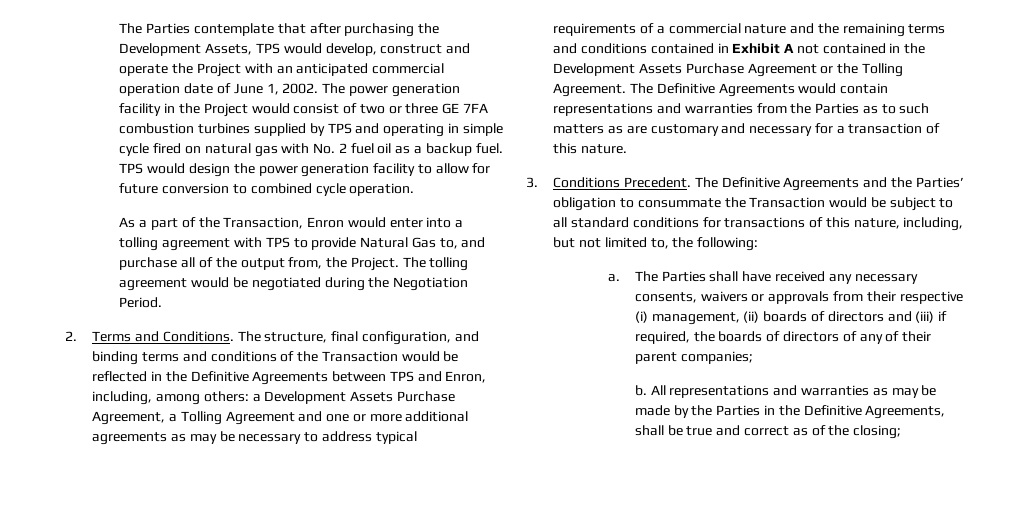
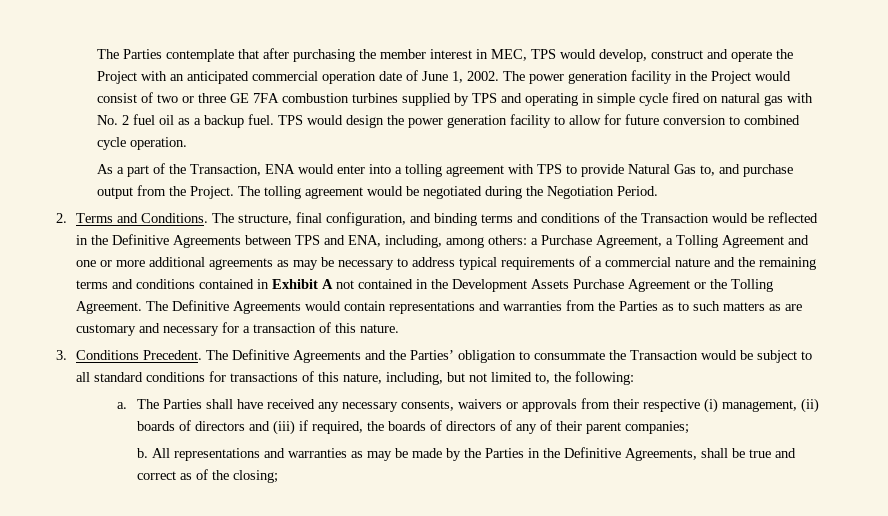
[119,43,253,56] Development Assets, -> [379,49,527,61] member interest in MEC,
[307,217,345,228] Enron -> [264,164,295,174] ENA
[181,257,323,270] all of the output from, -> [96,185,166,199] output from
[445,371,487,383] Enron, -> [348,235,382,247] ENA,
[264,391,394,404] Development Assets -> (539, 241) none

